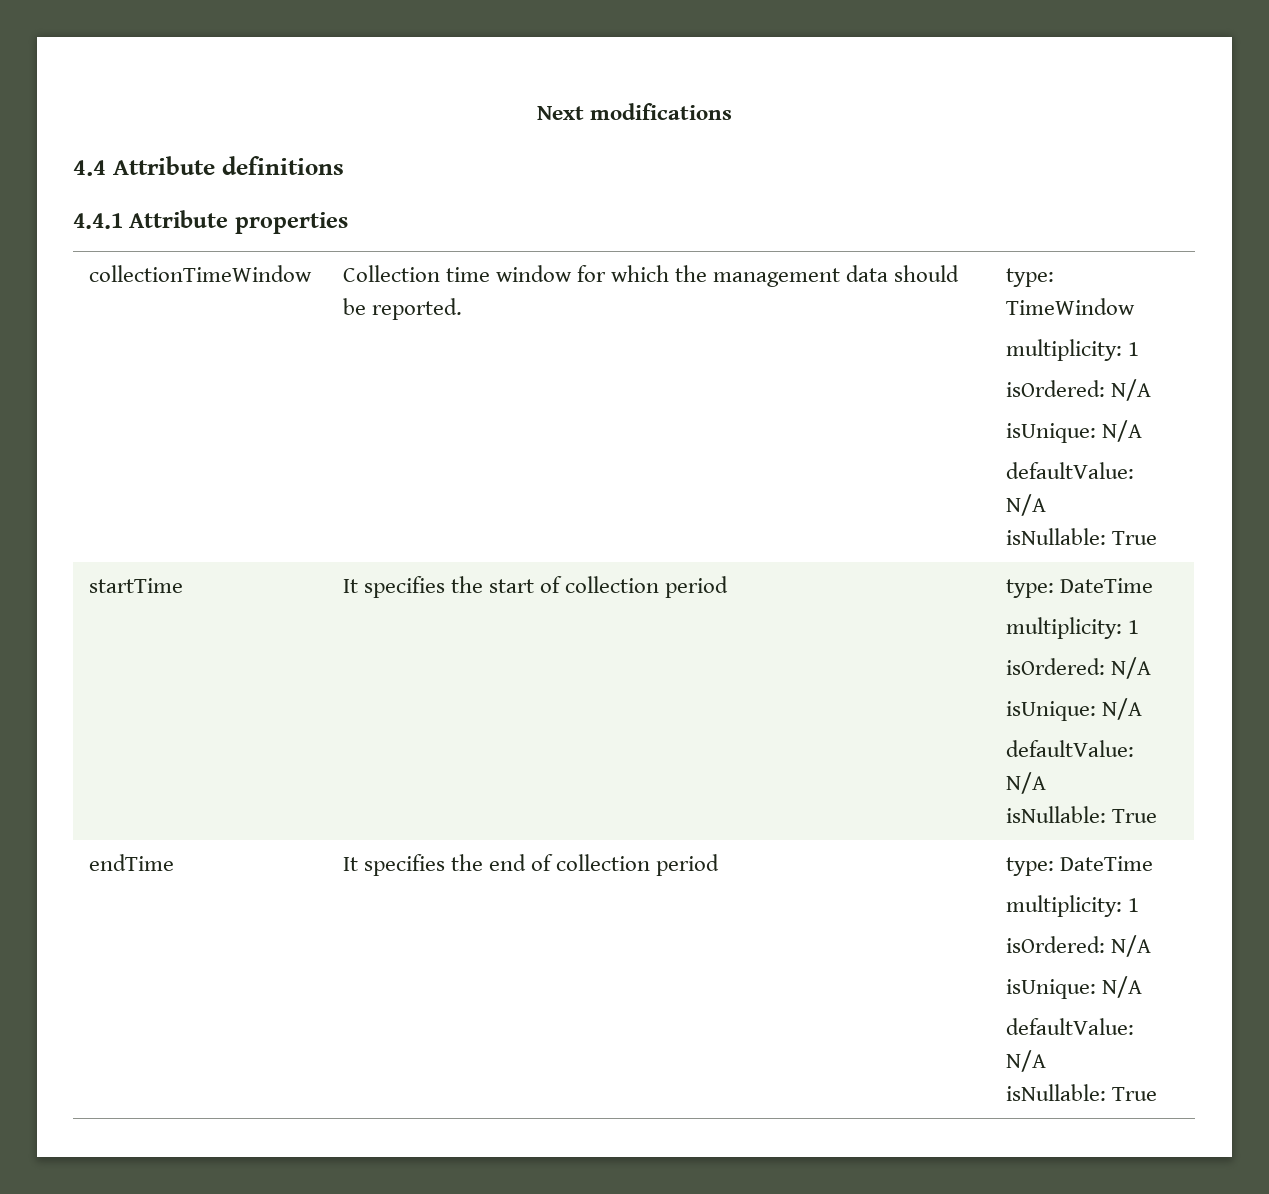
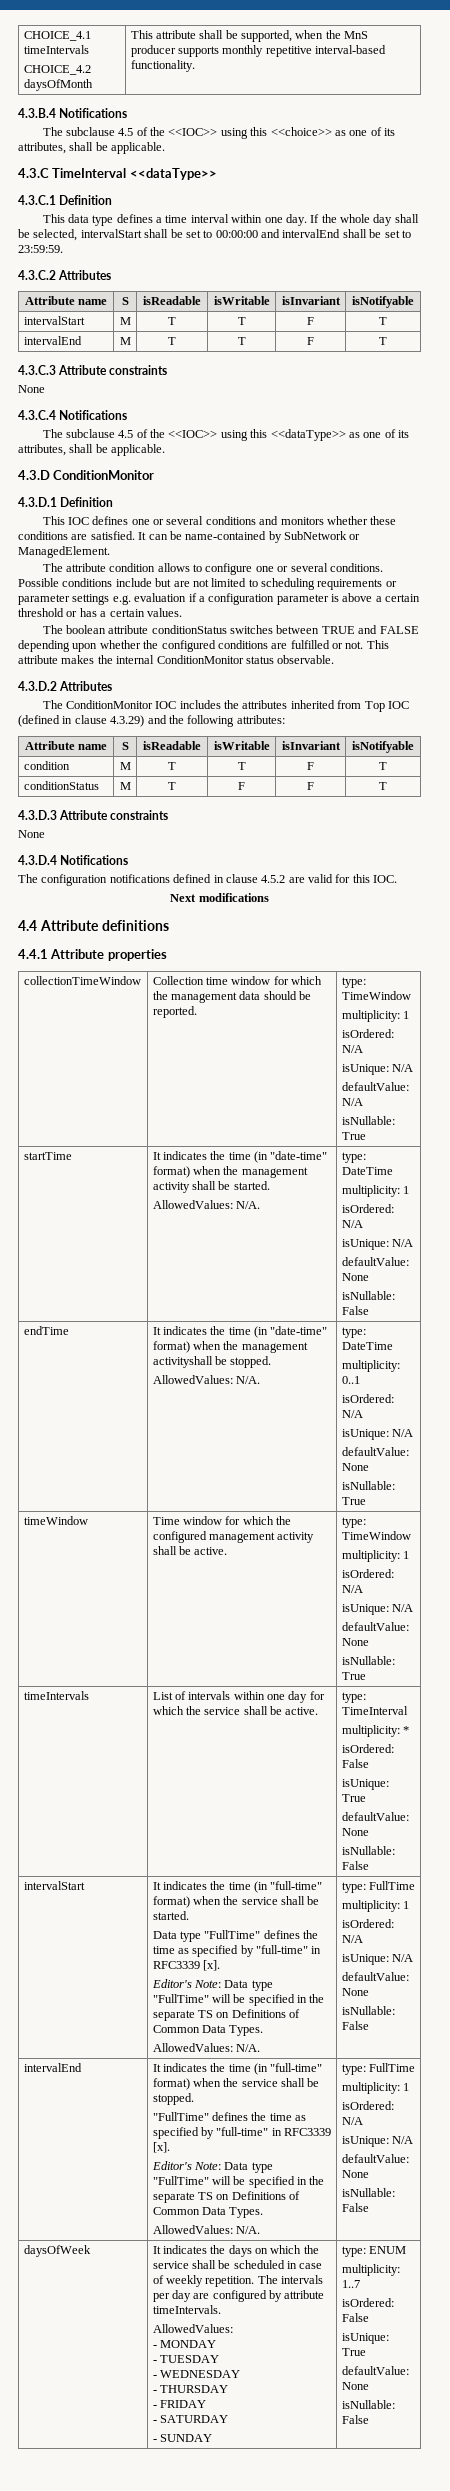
(536, 113) none -> [23,31,91,41] [23,45,89,54] [23,65,91,75] [23,79,93,91] [130,30,369,42] [130,45,387,57] [130,60,195,72] [18,108,128,118] [42,127,396,139] [18,142,166,154] [18,168,217,180] [18,195,113,205] [42,214,419,226] [18,229,411,241] [18,245,63,253] [18,270,112,280] [24,296,108,305] [121,297,129,305] [143,296,201,305] [213,296,270,305] [281,296,341,305] [351,296,414,308] [23,316,85,325] [119,317,131,325] [168,317,176,325] [237,317,246,325] [307,317,314,325] [378,317,387,325] [23,336,82,345] [119,337,131,345] [168,337,176,345] [237,337,246,345] [307,337,314,345] [378,337,387,345] [18,365,168,375] [18,385,45,393] [18,410,128,420] [42,429,410,441] [18,444,166,456] [18,470,155,480] [18,497,114,507] [42,516,397,525] [18,531,361,543] [18,546,110,558] [42,563,383,575] [18,578,397,590] [18,593,421,605] [18,608,182,617] [42,625,419,634] [18,640,389,652] [18,655,335,664] [18,681,113,691] [42,700,409,712] [18,715,285,727] [24,741,108,750] [121,742,129,750] [143,741,201,750] [213,741,270,750] [281,741,341,750] [351,741,414,753] [23,761,70,770] [119,762,131,770] [168,762,176,770] [237,762,246,770] [307,762,314,770] [378,762,387,770] [23,781,99,790] [119,782,131,790] [168,782,176,790] [238,782,245,790] [307,782,314,790] [378,782,387,790] [18,810,169,820] [18,830,45,838] [18,855,129,865] [18,874,398,886] CHOICE_4.1 timeIntervals // CHOICE_4.2 daysOfMonth | This attribute shall be supported, when the MnS producer supports monthly repetitive interval-based functionality. // 4.3.B.4 Notifications // The subclause 4.5 of the <<IOC>> using this <<choice>> as one of its attributes, shall be applicable. // 4.3.C TimeInterval <<dataType>> // 4.3.C.1 Definition // This data type defines a time interval within one day. If the whole day shall be selected, intervalStart shall be set to 00:00:00 and intervalEnd shall be set to 23:59:59. // 4.3.C.2 Attributes // Attribute name | S | isReadable | isWritable | isInvariant | isNotifyable // intervalStart | M | T | T | F | T // intervalEnd | M | T | T | F | T // 4.3.C.3 Attribute constraints // None // 4.3.C.4 Notifications // The subclause 4.5 of the <<IOC>> using this <<dataType>> as one of its attributes, shall be applicable. // 4.3.D ConditionMonitor // 4.3.D.1 Definition // This IOC defines one or several conditions and monitors whether these conditions are satisfied. It can be name-contained by SubNetwork or ManagedElement. // The attribute condition allows to configure one or several conditions. Possible conditions include but are not limited to scheduling requirements or parameter settings e.g. evaluation if a configuration parameter is above a certain threshold or has a certain values. // The boolean attribute conditionStatus switches between TRUE and FALSE depending upon whether the configured conditions are fulfilled or not. This attribute makes the internal ConditionMonitor status observable. // 4.3.D.2 Attributes // The ConditionMonitor IOC includes the attributes inherited from Top IOC (defined in clause 4.3.29) and the following attributes: // Attribute name | S | isReadable | isWritable | isInvariant | isNotifyable // condition | M | T | T | F | T // conditionStatus | M | T | F | F | T // 4.3.D.3 Attribute constraints // None // 4.3.D.4 Notifications // The configuration notifications defined in clause 4.5.2 are valid for this IOC. //
[363,576,729,598] [1005,578,1153,598] [1005,617,1139,639] [1005,657,1151,679] [1005,698,1142,721] [1005,740,1134,757] [1005,772,1046,794] [1005,806,1157,823] [88,854,174,871] [342,854,720,876] [1005,856,1153,876] [1005,895,1139,917] [1005,935,1151,957] [1005,976,1142,999] [1005,1018,1134,1035] [1005,1050,1046,1072] [1005,1084,1157,1101] specifies the start of collection period | type: DateTime // multiplicity: 1 // isOrdered: N/A // isUnique: N/A // defaultValue: N/A // isNullable: True // endTime | It specifies the end of collection period | type: DateTime // multiplicity: 1 // isOrdered: N/A // isUnique: N/A // defaultValue: N/A // isNullable: True -> [162,1151,328,1163] [152,1166,308,1178] [152,1181,270,1193] [152,1200,260,1209] [341,1152,366,1163] [341,1167,393,1175] [341,1185,409,1197] [341,1204,394,1213] [341,1220,363,1228] [341,1239,413,1250] [341,1257,409,1266] [341,1273,369,1281] [341,1291,395,1300] [341,1306,369,1315] [23,1326,69,1335] [152,1326,328,1338] [152,1341,308,1353] [152,1356,272,1368] [152,1375,260,1384] [341,1327,366,1338] [341,1342,393,1350] [341,1360,400,1372] [341,1376,360,1384] [341,1394,394,1403] [341,1410,363,1418] [341,1429,413,1440] [341,1447,409,1456] [341,1463,369,1471] [341,1481,395,1490] [341,1497,366,1505] [23,1516,88,1525] [152,1516,292,1525] [152,1531,315,1543] [152,1546,228,1555] [341,1517,366,1528] [341,1531,411,1540] [341,1550,409,1562] [341,1569,394,1578] [341,1585,363,1593] [341,1604,413,1615] [341,1622,409,1631] [341,1638,369,1646] [341,1656,395,1665] [341,1672,366,1680] [23,1691,89,1700] [152,1691,325,1703] [152,1706,319,1715] [341,1692,366,1703] [341,1706,408,1715] [341,1725,409,1737] [341,1744,394,1753] [341,1759,369,1768] [341,1779,389,1790] [341,1794,366,1802] [341,1812,409,1821] [341,1828,369,1836] [341,1846,395,1855] [341,1861,369,1870] [23,1881,85,1890] [152,1881,323,1893] [152,1896,320,1908] [152,1911,189,1920] [152,1930,319,1942] [152,1945,322,1957] [152,1960,220,1971] [151,1979,273,1991] [152,1994,325,2006] [152,2009,301,2021] [152,2025,264,2036] [152,2043,260,2052] [341,1881,415,1893] [341,1900,409,1912] [341,1919,394,1928] [341,1935,363,1943] [341,1954,413,1965] [341,1972,409,1981] [341,1988,369,1996] [341,2006,395,2015] [341,2021,369,2030] [23,2063,82,2072] [152,2063,323,2075] [152,2078,320,2090] [152,2093,194,2105] [152,2112,307,2121] [152,2127,332,2139] [152,2142,170,2153] [151,2161,273,2173] [152,2176,325,2188] [152,2191,301,2203] [152,2207,264,2218] [152,2225,260,2234] [341,2063,415,2075] [341,2082,409,2094] [341,2101,394,2110] [341,2117,363,2125] [341,2136,413,2147] [341,2154,409,2163] [341,2170,369,2178] [341,2188,395,2197] [341,2203,369,2212] [23,2245,91,2257] [152,2245,319,2257] [152,2260,323,2269] [152,2275,324,2287] [152,2290,325,2302] [152,2305,221,2314] [152,2324,233,2333] [152,2340,216,2348] [152,2355,219,2363] [152,2370,240,2378] [152,2385,228,2393] [152,2400,206,2408] [152,2415,228,2423] [152,2434,212,2442] [341,2246,406,2257] [341,2264,400,2276] [341,2280,360,2288] [341,2298,394,2307] [341,2313,369,2322] [341,2333,389,2344] [341,2348,366,2356] [341,2366,409,2375] [341,2382,369,2390] [341,2400,395,2409] [341,2415,369,2424] indicates the time (in "date-time" format) when the management activity shall be started. // AllowedValues: N/A. | type: DateTime // multiplicity: 1 // isOrdered: N/A // isUnique: N/A // defaultValue: None // isNullable: False // endTime | It indicates the time (in "date-time" format) when the management activityshall be stopped. // AllowedValues: N/A. | type: DateTime // multiplicity: 0..1 // isOrdered: N/A // isUnique: N/A // defaultValue: None // isNullable: True // timeWindow | Time window for which the configured management activity shall be active. | type: TimeWindow // multiplicity: 1 // isOrdered: N/A // isUnique: N/A // defaultValue: None // isNullable: True // timeIntervals | List of intervals within one day for which the service shall be active. | type: TimeInterval // multiplicity: * // isOrdered: False // isUnique: True // defaultValue: None // isNullable: False // intervalStart | It indicates the time (in "full-time" format) when the service shall be started. // Data type "FullTime" defines the time as specified by "full-time" in RFC3339 [x]. // Editor's Note: Data type "FullTime" will be specified in the separate TS on Definitions of Common Data Types. // AllowedValues: N/A. | type: FullTime // multiplicity: 1 // isOrdered: N/A // isUnique: N/A // defaultValue: None // isNullable: False // intervalEnd | It indicates the time (in "full-time" format) when the service shall be stopped. // "FullTime" defines the time as specified by "full-time" in RFC3339 [x]. // Editor's Note: Data type "FullTime" will be specified in the separate TS on Definitions of Common Data Types. // AllowedValues: N/A. | type: FullTime // multiplicity: 1 // isOrdered: N/A // isUnique: N/A // defaultValue: None // isNullable: False // daysOfWeek | It indicates the days on which the service shall be scheduled in case of weekly repetition. The intervals per day are configured by attribute timeIntervals. // AllowedValues: // - MONDAY // - TUESDAY // - WEDNESDAY // - THURSDAY // - FRIDAY // - SATURDAY // - SUNDAY | type: ENUM // multiplicity: 1..7 // isOrdered: False // isUnique: True // defaultValue: None // isNullable: False

